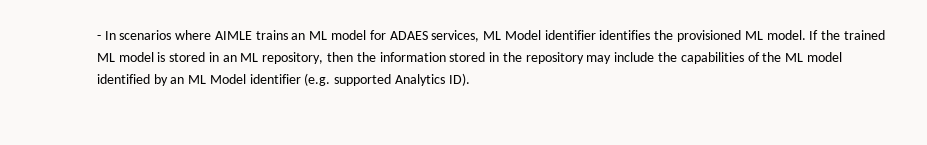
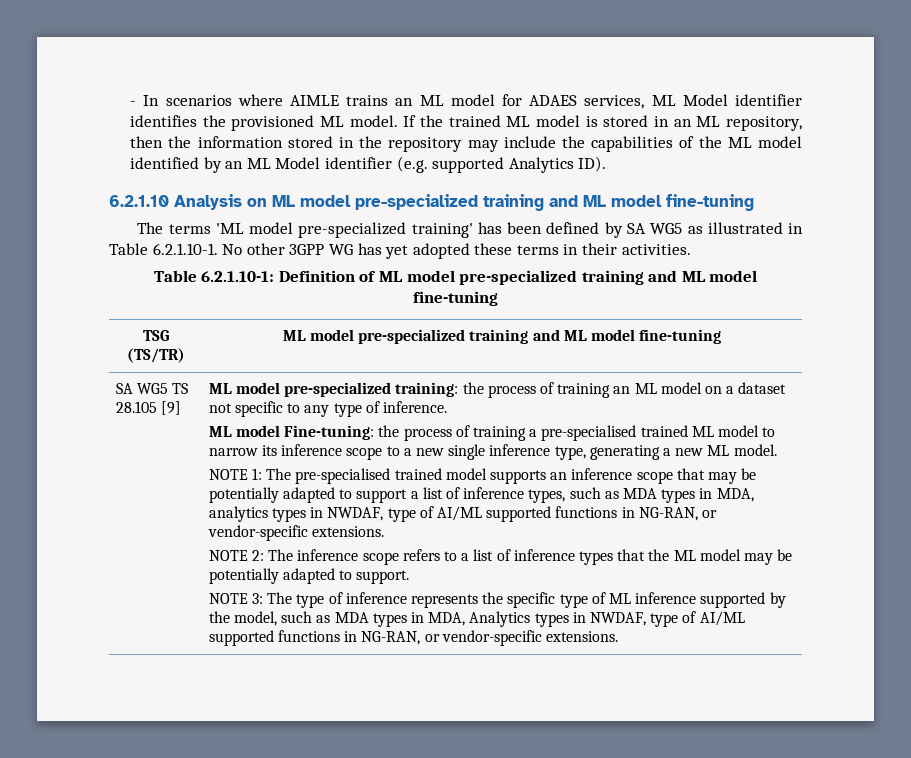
(470, 79) none -> [109,194,754,211] [137,222,804,238] [109,243,691,259] [153,270,758,285] [413,291,498,306] [143,330,169,341] [127,348,185,363] [282,329,722,344] [115,383,189,394] [115,401,182,415] [208,382,787,398] [208,401,448,417] [208,425,776,441] [208,444,777,460] [208,468,757,484] [208,487,754,503] [208,506,717,522] [207,525,385,541] [208,549,793,565] [208,568,410,584] [208,592,786,608] [208,611,745,627] [208,630,619,646] // 6.2.1.10 Analysis on ML model pre-specialized training and ML model fine-tuning // The terms 'ML model pre-specialized training' has been defined by SA WG5 as illustrated in Table 6.2.1.10-1. No other 3GPP WG has yet adopted these terms in their activities. // Table 6.2.1.10-1: Definition of ML model pre-specialized training and ML model fine-tuning // TSG (TS/TR) | ML model pre-specialized training and ML model fine-tuning // SA WG5 TS 28.105 [9] | ML model pre-specialized training: the process of training an ML model on a dataset not specific to any type of inference. // ML model Fine-tuning: the process of training a pre-specialised trained ML model to narrow its inference scope to a new single inference type, generating a new ML model. // NOTE 1: The pre-specialised trained model supports an inference scope that may be potentially adapted to support a list of inference types, such as MDA types in MDA, analytics types in NWDAF, type of AI/ML supported functions in NG-RAN, or vendor-specific extensions. // NOTE 2: The inference scope refers to a list of inference types that the ML model may be potentially adapted to support. // NOTE 3: The type of inference represents the specific type of ML inference supported by the model, such as MDA types in MDA, Analytics types in NWDAF, type of AI/ML supported functions in NG-RAN, or vendor-specific extensions.

